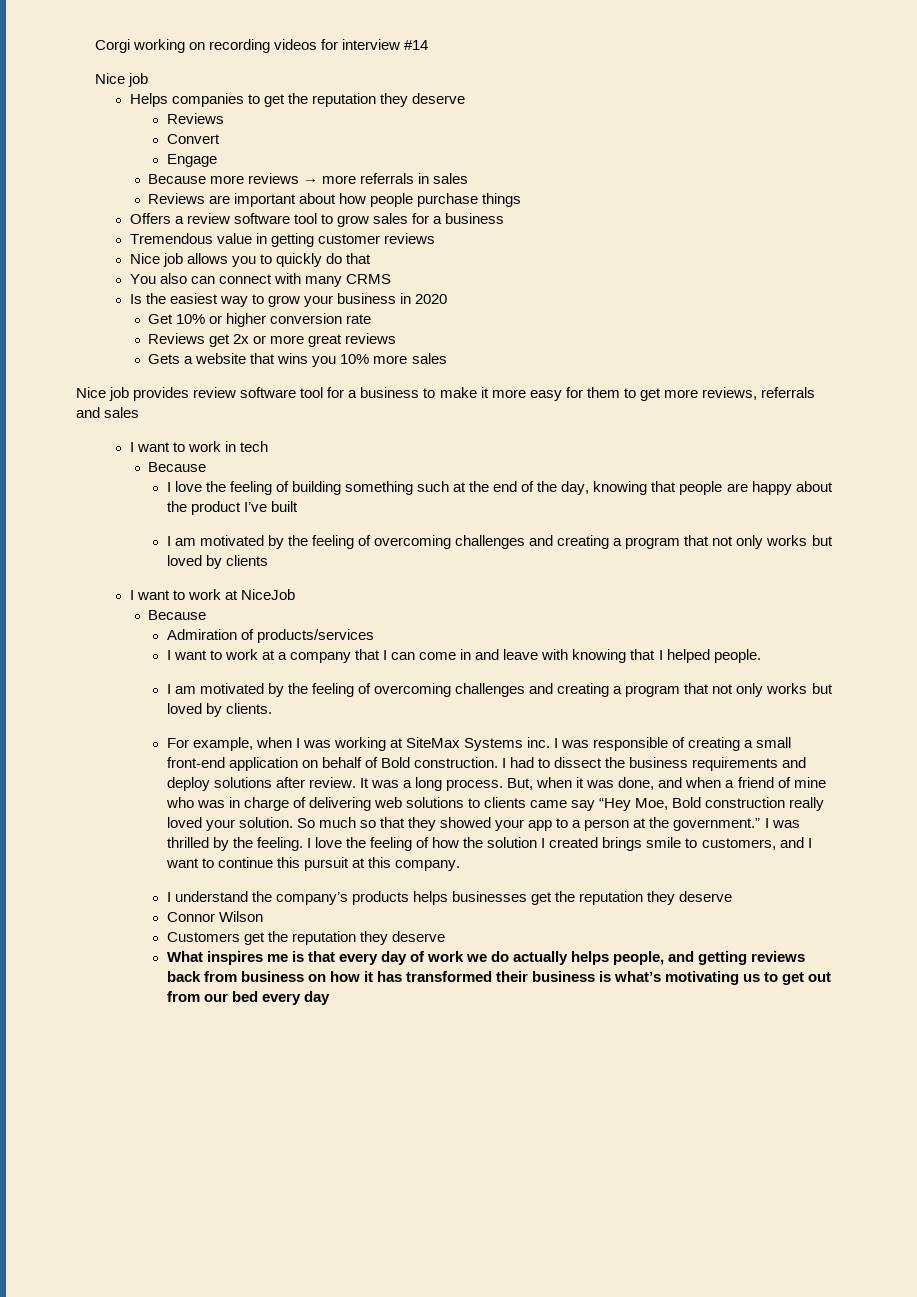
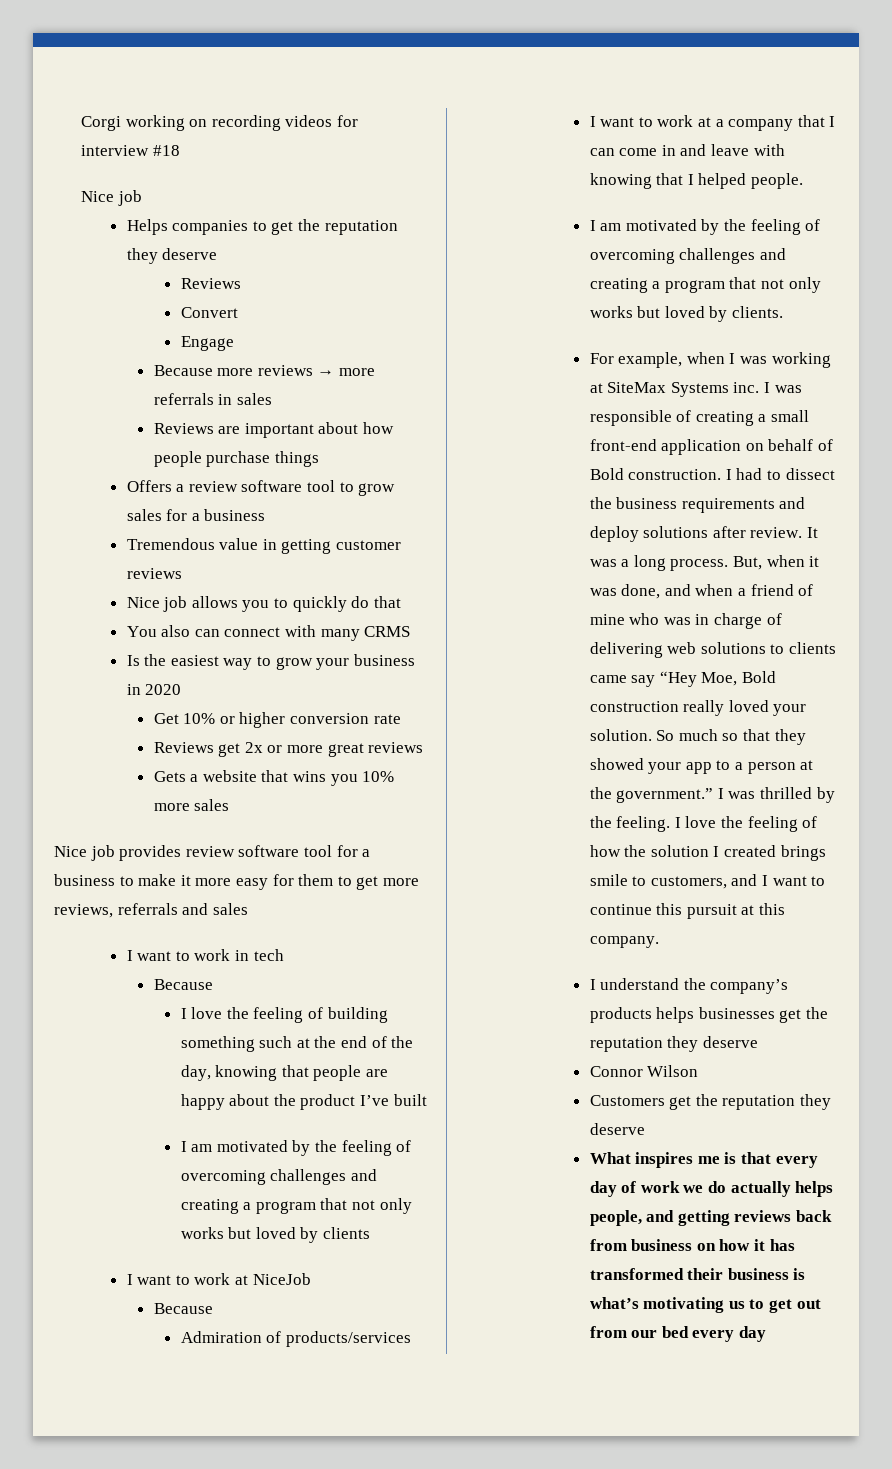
[403,40,428,50] #14 -> [152,145,180,156] #18

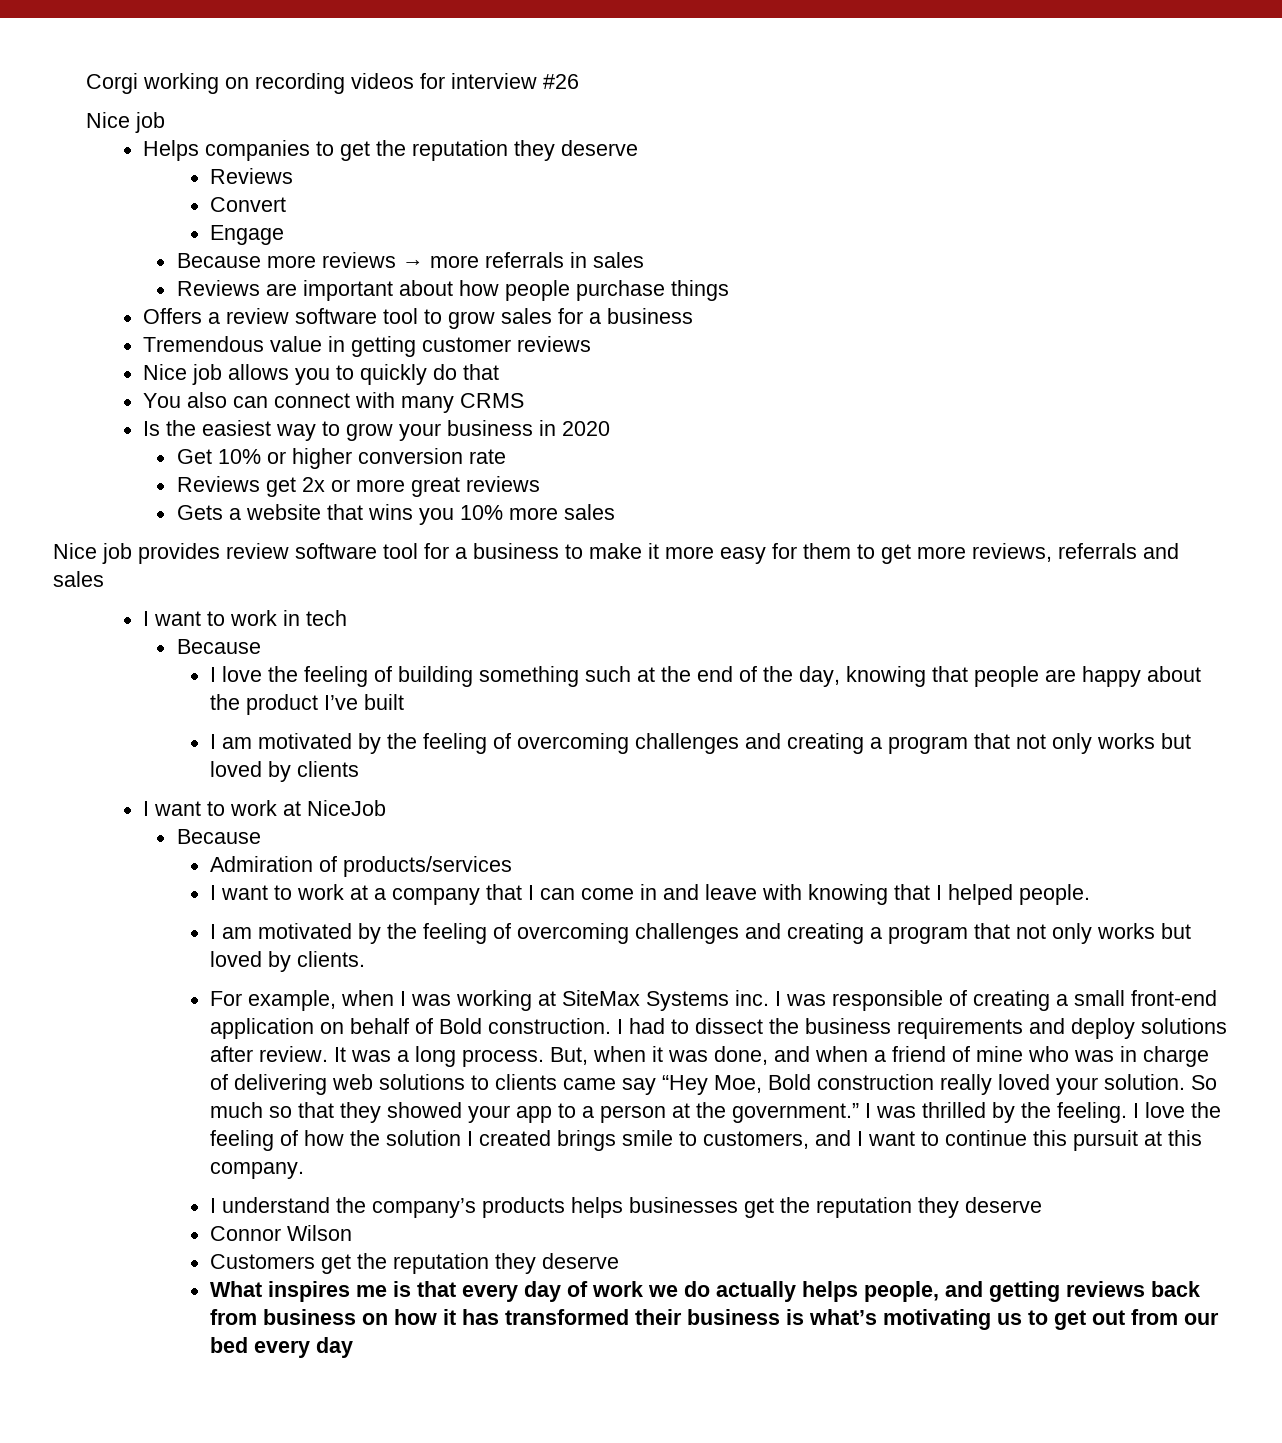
[152,145,180,156] #18 -> [543,74,580,89] #26

